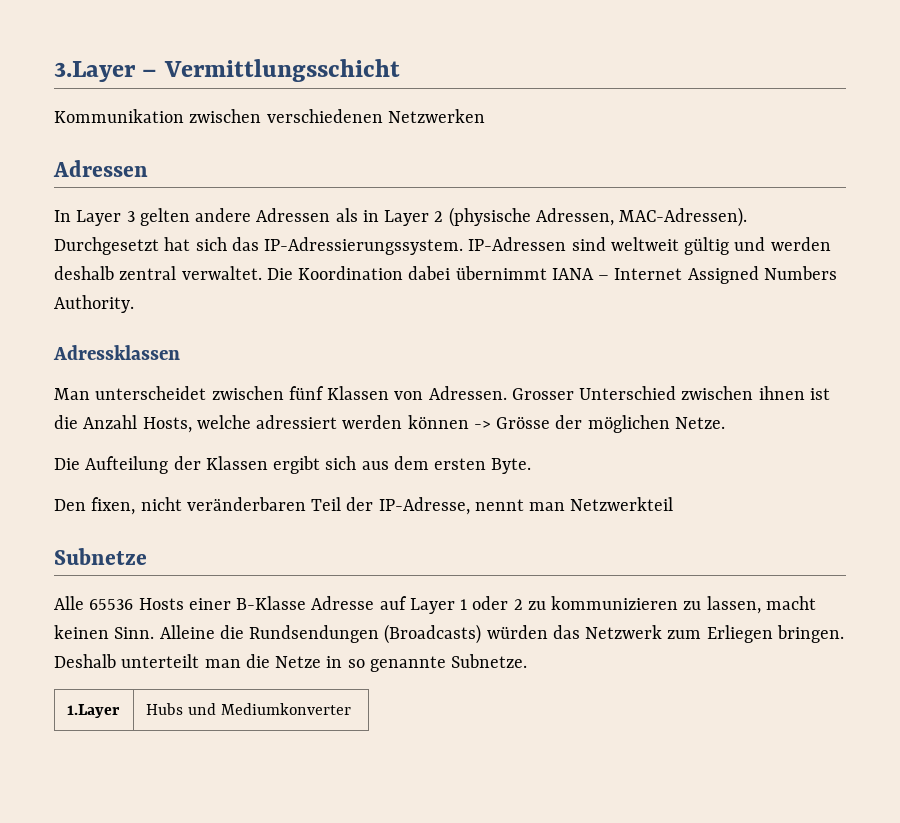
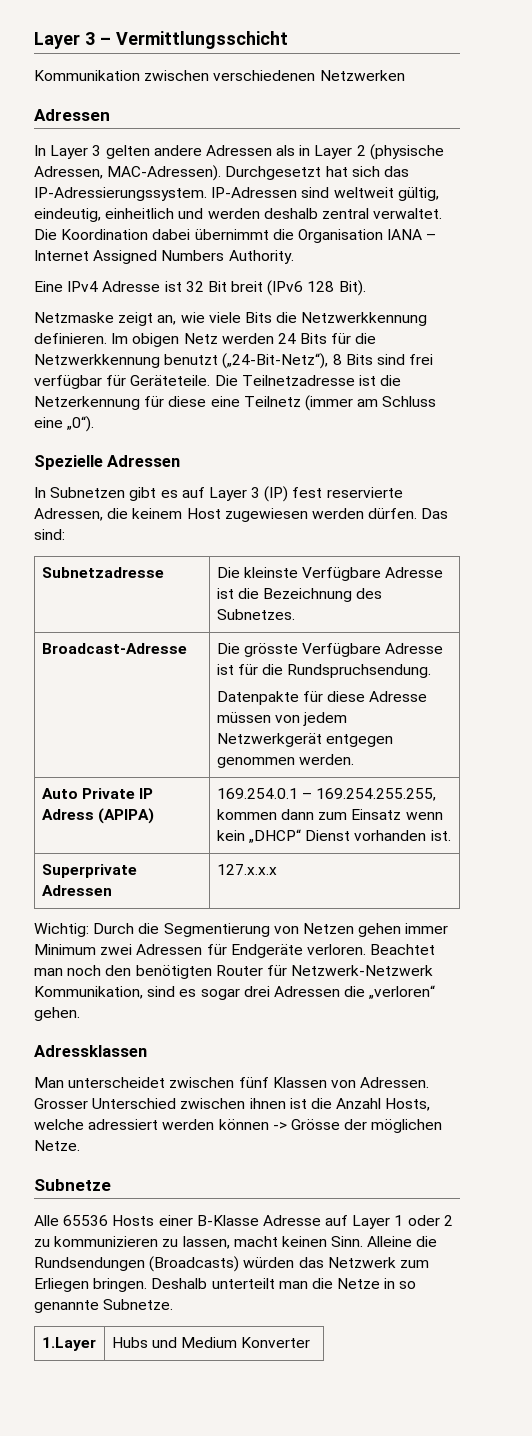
[54,61,136,82] 3.Layer -> [34,32,95,49] Layer 3
[684,237,730,255] gültig -> [397,187,439,201] [34,208,175,222] gültig, eindeutig, einheitlich
(547, 273) none -> [272,229,383,243] die Organisation
(134, 304) none -> [34,280,366,296] [34,312,428,326] [34,333,377,347] [34,353,434,369] [34,375,402,389] [34,395,437,411] [34,416,95,432] [34,455,181,470] [34,486,403,502] [34,508,449,522] [34,529,65,540] [41,567,164,578] [216,567,444,581] [216,588,383,602] [216,609,295,620] [41,643,187,654] [216,643,444,657] [216,664,432,678] [216,691,428,705] [216,712,348,726] [216,733,393,747] [216,754,354,768] [41,788,154,799] [41,808,154,824] [216,788,437,801] [216,809,443,820] [216,829,451,843] [41,864,137,878] [41,885,112,896] [216,864,277,875] [34,923,449,937] [34,944,436,958] [34,965,434,979] [34,985,436,1000] [34,1007,80,1021] // Eine IPv4 Adresse ist 32 Bit breit (IPv6 128 Bit). // Netzmaske zeigt an, wie viele Bits die Netzwerkkennung definieren. Im obigen Netz werden 24 Bits für die Netzwerkkennung benutzt („24-Bit-Netz“), 8 Bits sind frei verfügbar für Geräteteile. Die Teilnetzadresse ist die Netzerkennung für diese eine Teilnetz (immer am Schluss eine „0“). // Spezielle Adressen // In Subnetzen gibt es auf Layer 3 (IP) fest reservierte Adressen, die keinem Host zugewiesen werden dürfen. Das sind: // Subnetzadresse | Die kleinste Verfügbare Adresse ist die Bezeichnung des Subnetzes. // Broadcast-Adresse | Die grösste Verfügbare Adresse ist für die Rundspruchsendung. // Datenpakte für diese Adresse müssen von jedem Netzwerkgerät entgegen genommen werden. // Auto Private IP Adress (APIPA) | 169.254.0.1 – 169.254.255.255, kommen dann zum Einsatz wenn kein „DHCP“ Dienst vorhanden ist. // Superprivate Adressen | 127.x.x.x // Wichtig: Durch die Segmentierung von Netzen gehen immer Minimum zwei Adressen für Endgeräte verloren. Beachtet man noch den benötigten Router für Netzwerk-Netzwerk Kommunikation, sind es sogar drei Adressen die „verloren“ gehen.
[54,456,532,474] [54,497,674,515] // Die Aufteilung der Klassen ergibt sich aus dem ersten Byte. // Den fixen, nicht veränderbaren Teil der IP-Adresse, nennt man Netzwerkteil -> (80, 1145) none
[220,703,351,715] Mediumkonverter -> [181,1337,311,1348] Medium Konverter

